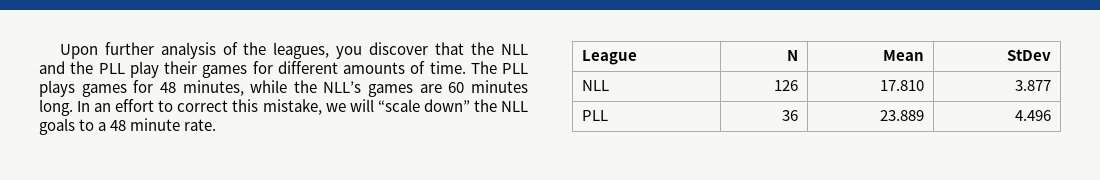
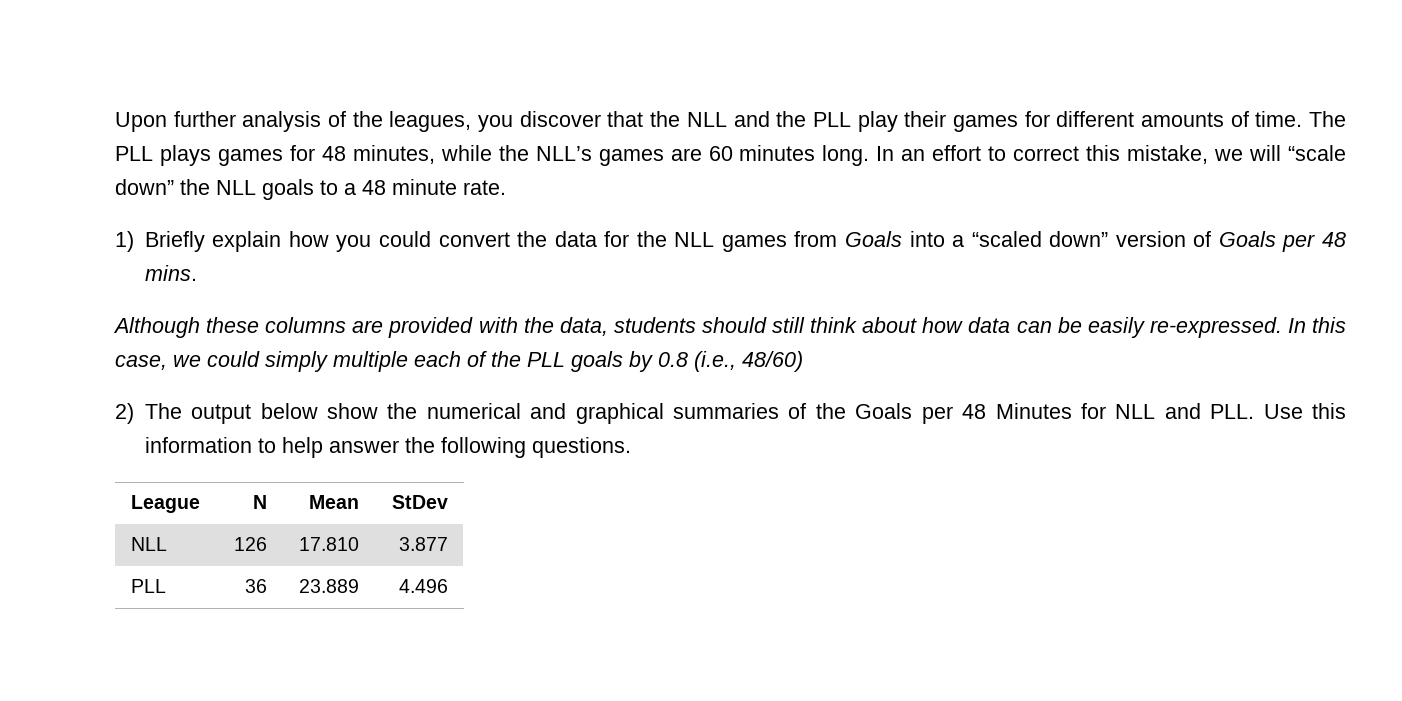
(217, 125) none -> [115,231,1346,252] [144,265,197,281] [113,317,1346,338] [115,351,803,372] [115,403,1346,424] [144,437,631,458] // 1) Briefly explain how you could convert the data for the NLL games from Goals into a “scaled down” version of Goals per 48 mins. // Although these columns are provided with the data, students should still think about how data can be easily re-expressed. In this case, we could simply multiple each of the PLL goals by 0.8 (i.e., 48/60) // 2) The output below show the numerical and graphical summaries of the Goals per 48 Minutes for NLL and PLL. Use this information to help answer the following questions.

